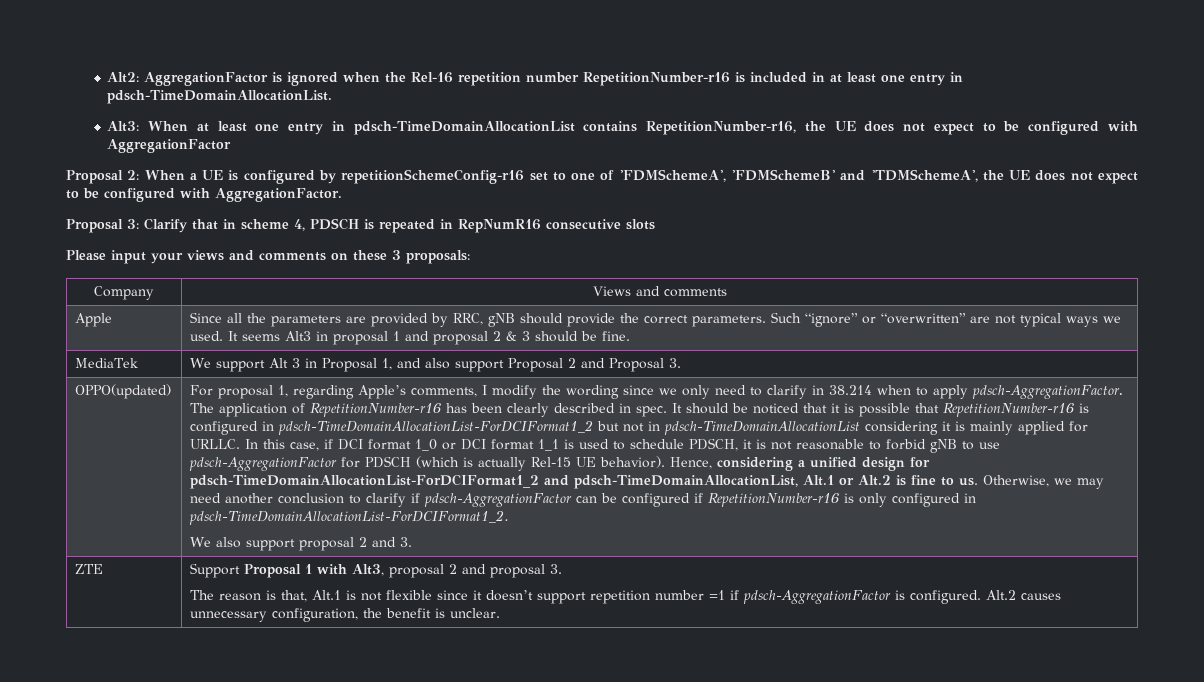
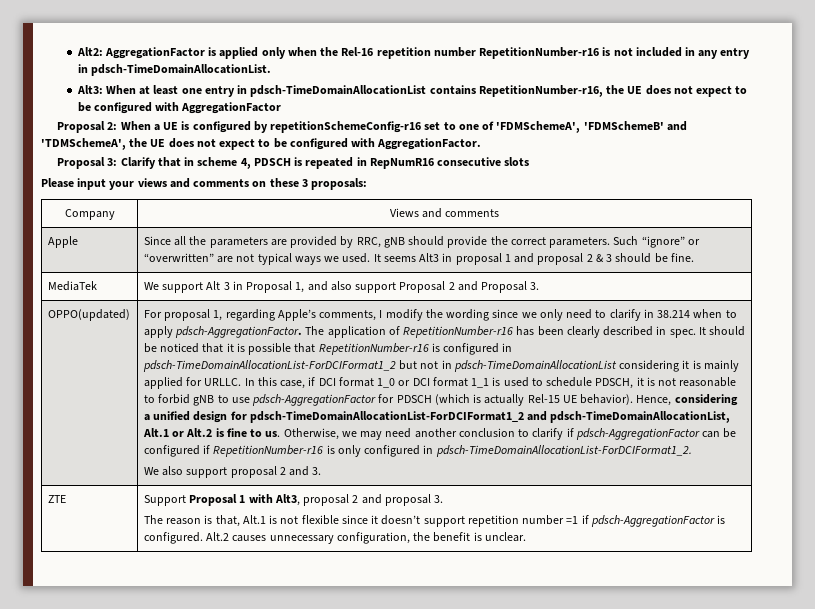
[287,72,339,86] ignored -> [219,47,286,59] applied only
(746, 77) none -> [613,48,633,56] not
[830,72,906,83] at least one -> [698,50,719,59] any

